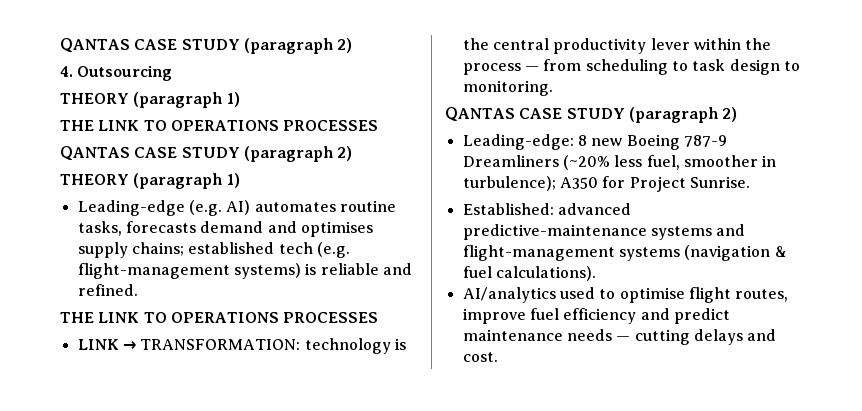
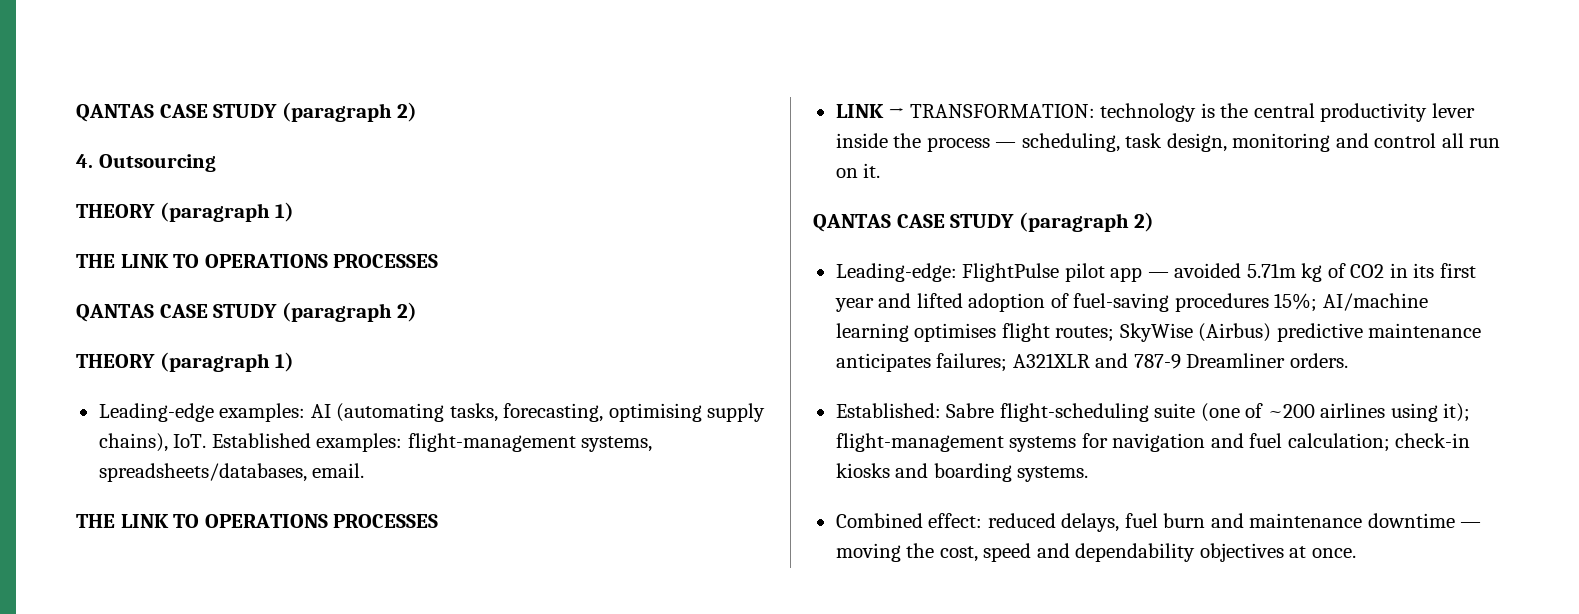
[188,200,396,216] [77,221,373,237] [77,242,350,258] [77,263,412,279] [77,284,138,296] (e.g. AI) automates routine tasks, forecasts demand and optimises supply chains; established tech (e.g. flight-management systems) is reliable and refined. -> [219,403,766,422] [98,433,653,452] [98,463,365,482] examples: AI (automating tasks, forecasting, optimising supply chains), IoT. Established examples: flight-management systems, spreadsheets/databases, email.
[693,38,741,50] within -> [835,133,888,148] inside
[543,59,800,75] [462,80,553,96] from scheduling to task design to monitoring. -> [1021,133,1501,152] [835,163,881,178] scheduling, task design, monitoring and control all run on it.
[577,134,727,150] [462,155,777,170] [462,176,750,192] [462,203,631,215] [462,224,746,240] [462,245,787,261] [462,266,596,281] [462,287,789,303] [462,308,730,324] [462,329,777,345] [462,352,498,362] 8 new Boeing 787-9 Dreamliners (~20% less fuel, smoother in turbulence); A350 for Project Sunrise. // Established: advanced predictive-maintenance systems and flight-management systems (navigation & fuel calculations). // AI/analytics used to optimise flight routes, improve fuel efficiency and predict maintenance needs — cutting delays and cost. -> [962,263,1476,282] [834,293,1428,312] [835,323,1482,342] [835,353,1348,372] [835,403,1471,422] [835,433,1471,452] [835,463,1089,482] [835,513,1482,532] [835,543,1356,562] FlightPulse pilot app — avoided 5.71m kg of CO2 in its first year and lifted adoption of fuel-saving procedures 15%; AI/machine learning optimises flight routes; SkyWise (Airbus) predictive maintenance anticipates failures; A321XLR and 787-9 Dreamliner orders. // Established: Sabre flight-scheduling suite (one of ~200 airlines using it); flight-management systems for navigation and fuel calculation; check-in kiosks and boarding systems. // Combined effect: reduced delays, fuel burn and maintenance downtime — moving the cost, speed and dependability objectives at once.

